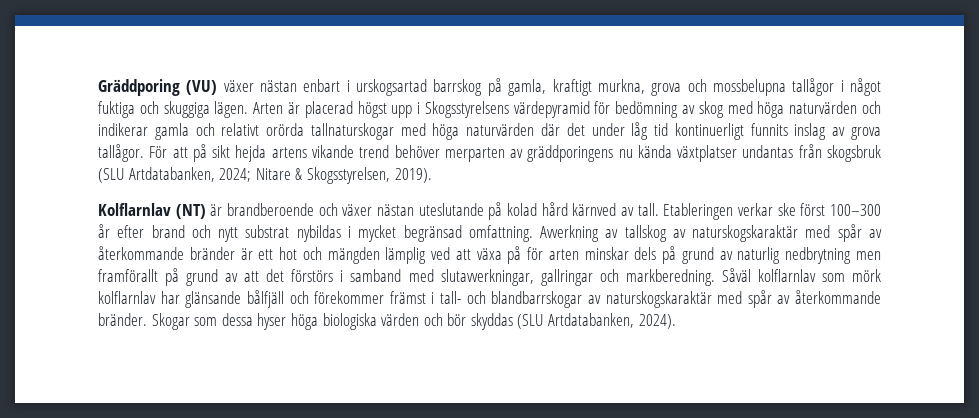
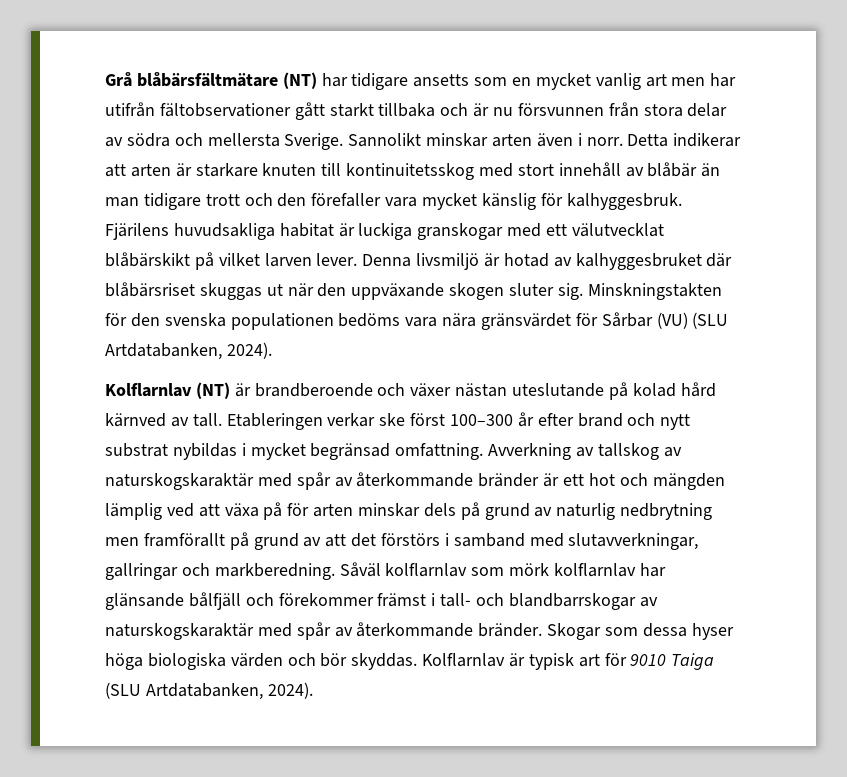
[98,78,882,96] [98,101,881,118] [98,122,882,140] [98,144,882,162] [98,167,432,184] Gräddporing (VU) växer nästan enbart i urskogsartad barrskog på gamla, kraftigt murkna, grova och mossbelupna tallågor i något fuktiga och skuggiga lägen. Arten är placerad högst upp i Skogsstyrelsens värdepyramid för bedömning av skog med höga naturvärden och indikerar gamla och relativt orörda tallnaturskogar med höga naturvärden där det under låg tid kontinuerligt funnits inslag av grova tallågor. För att på sikt hejda artens vikande trend behöver merparten av gräddporingens nu kända växtplatser undantas från skogsbruk (SLU Artdatabanken, 2024; Nitare & Skogsstyrelsen, 2019). -> [105,72,737,90] [105,102,728,120] [105,133,742,150] [105,162,721,180] [105,193,682,210] [105,223,664,240] [105,252,733,270] [105,282,722,300] [105,312,729,330] [105,342,272,360] Grå blåbärsfältmätare (NT) har tidigare ansetts som en mycket vanlig art men har utifrån fältobservationer gått starkt tillbaka och är nu försvunnen från stora delar av södra och mellersta Sverige. Sannolikt minskar arten även i norr. Detta indikerar att arten är starkare knuten till kontinuitetsskog med stort innehåll av blåbär än man tidigare trott och den förefaller vara mycket känslig för kalhyggesbruk. Fjärilens huvudsakliga habitat är luckiga granskogar med ett välutvecklat blåbärskikt på vilket larven lever. Denna livsmiljö är hotad av kalhyggesbruket där blåbärsriset skuggas ut när den uppväxande skogen sluter sig. Minskningstakten för den svenska populationen bedöms vara nära gränsvärdet för Sårbar (VU) (SLU Artdatabanken, 2024).
[470,313,513,330] skyddas -> [351,653,715,670] skyddas. Kolflarnlav är typisk art för 9010 Taiga

